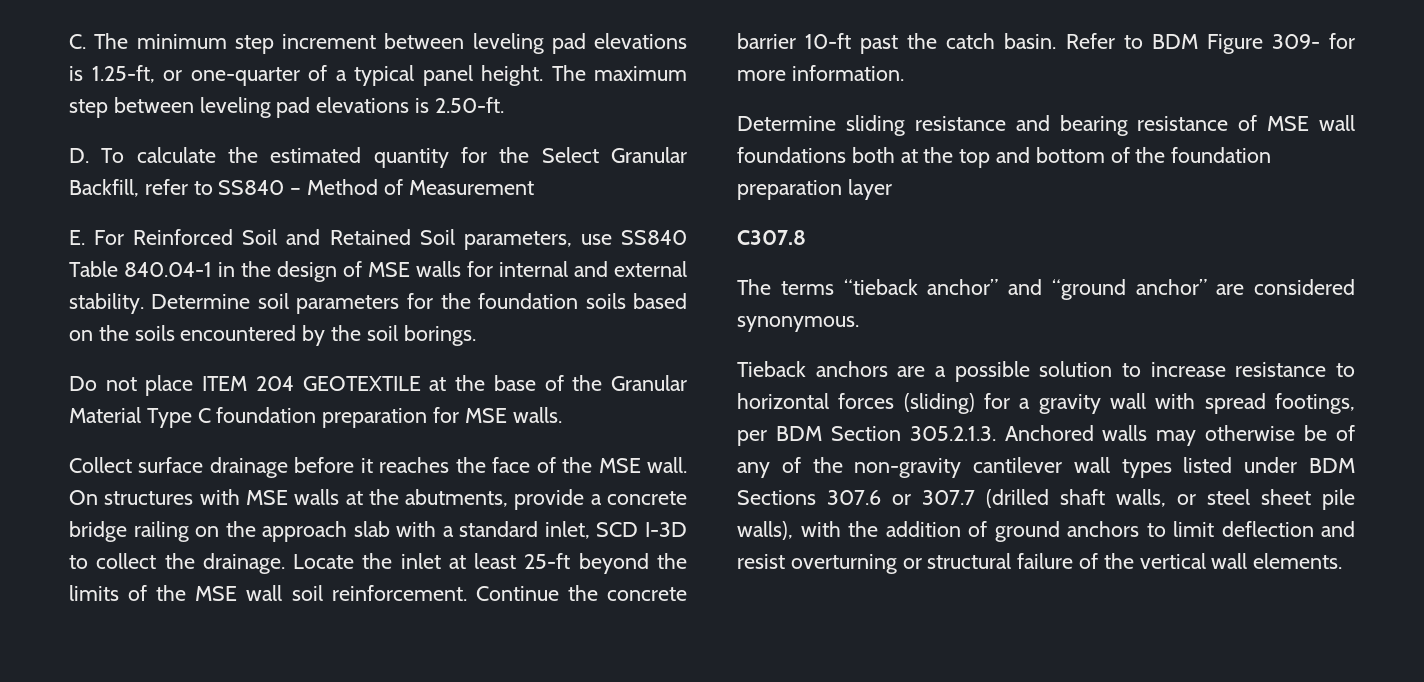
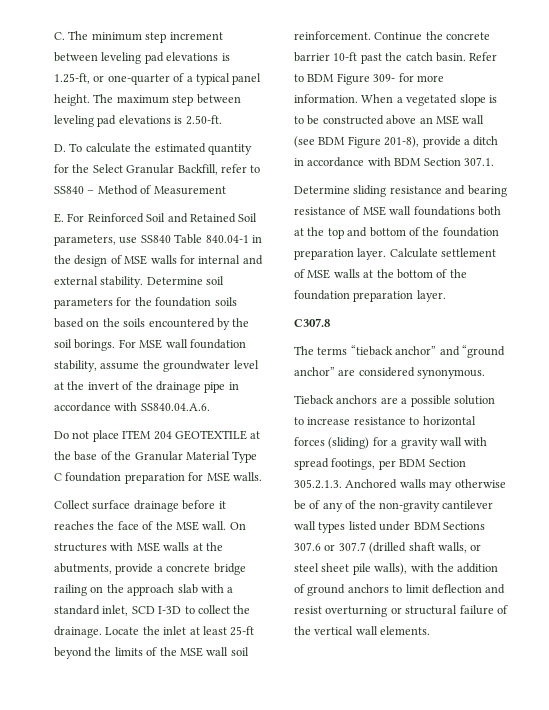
(476, 335) none -> [118,339,246,349] [54,360,259,372] [54,381,239,393] [54,402,210,412] For MSE wall foundation stability, assume the groundwater level at the invert of the drainage pipe in accordance with SS840.04.A.6.
(904, 73) none -> [361,94,497,106] [294,115,485,125] [294,136,499,148] [294,157,494,167] When a vegetated slope is to be constructed above an MSE wall (see BDM Figure 201-8), provide a ditch in accordance with BDM Section 307.1.
[847,179,892,200] layer -> [357,248,497,260] [294,269,467,279] [294,290,446,302] layer. Calculate settlement of MSE walls at the bottom of the foundation preparation layer.

